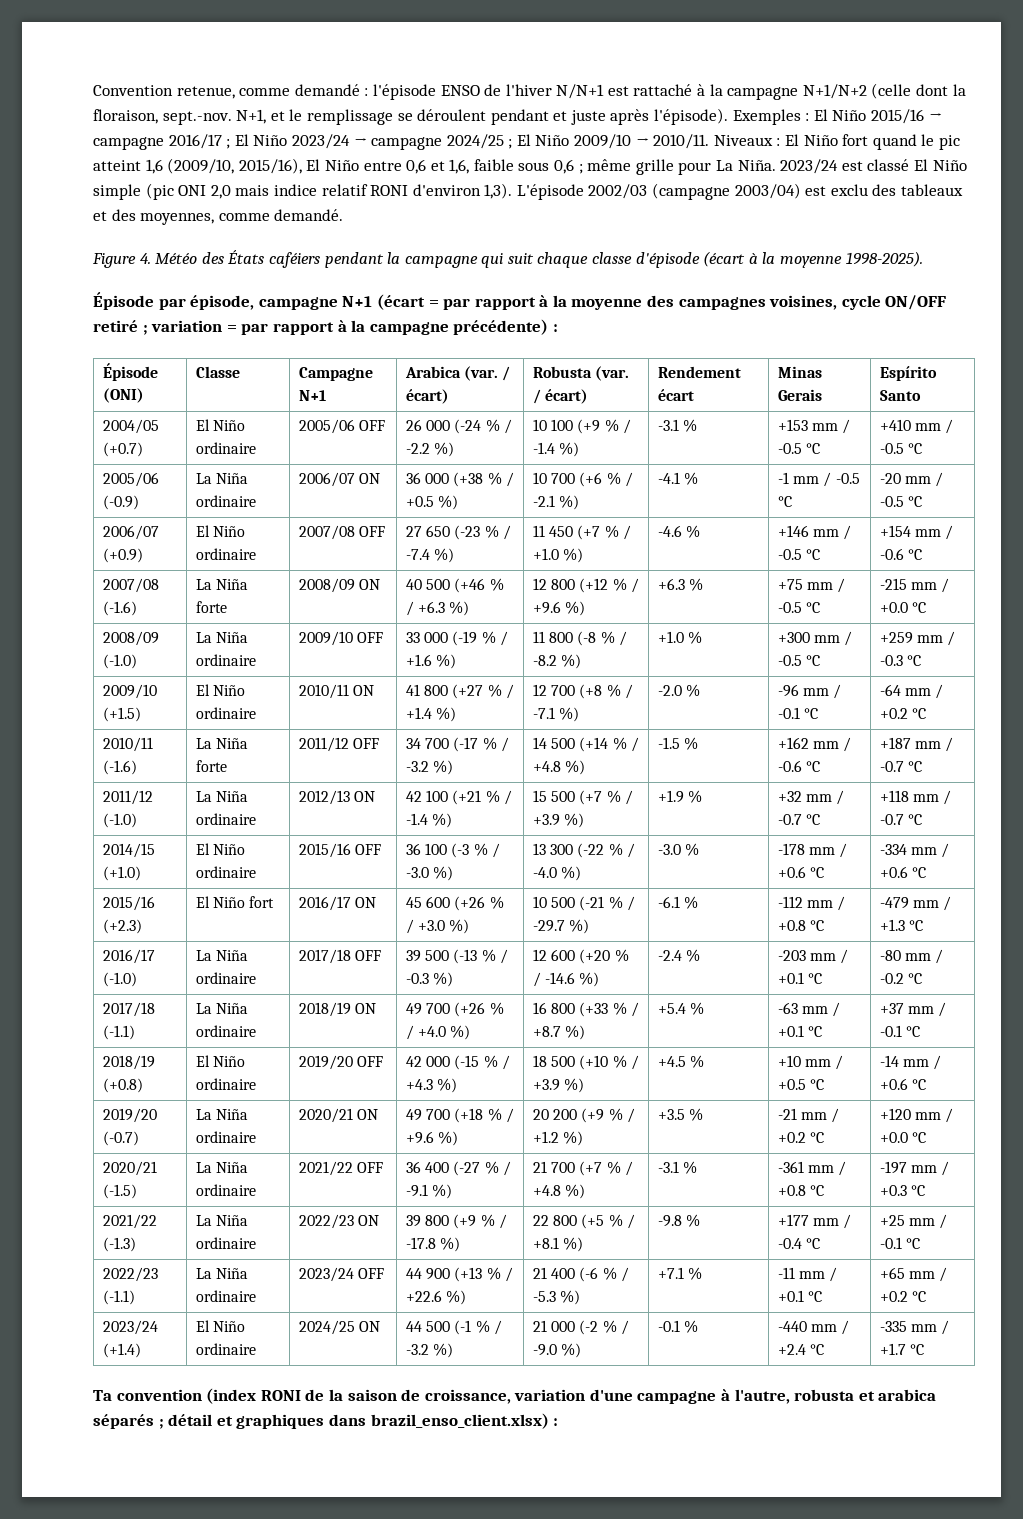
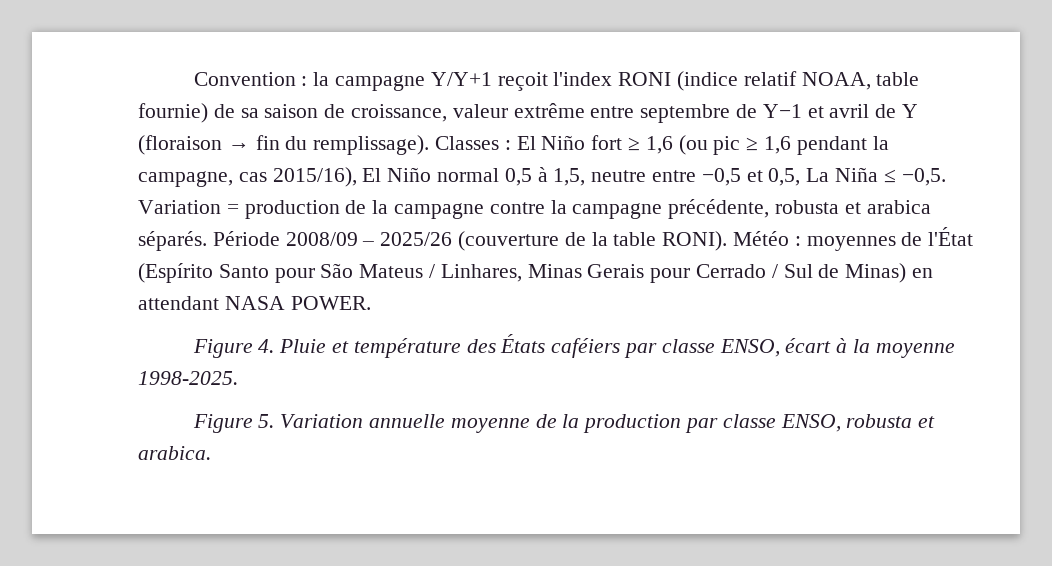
[176,83,966,100] [93,108,942,125] [93,134,960,150] [93,158,967,175] [93,183,964,200] [93,209,344,225] [92,250,923,268] [93,292,947,310] [93,319,558,335] [103,363,159,381] [103,388,145,403] [196,366,241,378] [299,367,374,381] [299,390,327,401] [405,366,511,381] [406,389,450,404] [533,366,630,381] [533,389,589,404] [658,366,742,378] [658,389,695,401] [778,366,823,378] [778,389,823,401] [880,366,938,381] [880,390,922,401] [103,419,160,434] [103,442,144,457] [196,419,246,431] [196,442,257,454] [299,419,386,434] [406,419,512,434] [406,442,455,457] [533,419,631,434] [533,442,580,457] [658,419,698,432] [778,419,851,434] [778,443,821,454] [880,419,954,434] [880,443,923,454] [103,472,160,487] [103,495,140,510] [196,473,249,484] [196,495,257,507] [299,472,381,487] [406,472,514,487] [406,495,459,510] [533,472,633,487] [533,495,580,510] [658,472,699,485] [778,472,860,487] [778,496,793,507] [880,472,944,487] [880,496,923,507] [103,525,160,540] [103,548,144,563] [196,525,246,537] [196,548,257,560] [299,525,386,540] [406,525,511,540] [406,548,455,563] [533,525,631,540] [533,548,584,563] [658,525,701,538] [778,525,852,540] [778,549,821,560] [880,525,954,540] [880,548,923,560] [103,578,160,593] [103,601,138,616] [196,579,249,590] [196,601,228,613] [299,578,381,593] [406,578,504,593] [406,601,470,616] [533,578,639,593] [533,601,586,616] [658,578,704,591] [778,578,846,593] [778,602,821,613] [880,578,950,593] [880,602,927,613] [103,631,160,646] [103,654,138,669] [196,632,249,643] [196,654,257,666] [299,631,384,646] [406,631,508,646] [406,654,457,669] [533,631,627,646] [533,654,582,669] [658,631,703,644] [778,631,853,646] [778,655,821,666] [880,631,956,646] [880,655,922,666] [103,684,158,699] [103,707,142,722] [196,684,246,696] [196,707,257,719] [299,684,375,699] [406,684,514,699] [406,707,457,722] [533,684,633,699] [533,707,580,722] [658,684,701,697] [778,684,842,699] [778,707,819,719] [880,684,944,699] [880,708,927,719] [103,737,154,752] [103,760,138,775] [196,738,249,749] [196,760,228,772] [299,737,380,752] [406,737,509,752] [406,760,454,775] [533,737,639,752] [533,760,586,775] [658,737,699,750] [778,737,852,752] [778,760,821,772] [880,737,954,752] [880,761,923,772] [103,790,154,805] [103,813,138,828] [196,791,249,802] [196,813,257,825] [299,790,376,805] [406,790,512,805] [406,813,453,828] [533,790,633,805] [533,813,585,828] [658,790,703,803] [778,790,845,805] [778,814,821,825] [880,790,952,805] [880,814,923,825] [103,843,156,858] [103,866,142,881] [196,843,246,855] [196,866,257,878] [299,843,382,858] [406,843,500,858] [406,866,454,881] [533,843,635,858] [533,866,582,881] [658,843,700,856] [778,843,848,858] [778,866,825,878] [880,843,950,858] [880,866,927,878] [103,896,156,911] [103,919,143,934] [196,896,275,908] [299,896,377,911] [406,896,504,911] [406,919,470,934] [533,896,635,911] [533,919,590,934] [658,896,699,909] [778,896,846,911] [778,920,825,931] [880,896,952,911] [880,919,924,931] [103,949,156,964] [103,972,138,987] [196,950,249,961] [196,972,257,984] [299,949,382,964] [406,949,508,964] [406,972,454,987] [533,949,629,964] [533,972,600,987] [658,949,701,962] [778,949,849,964] [778,972,823,984] [880,949,944,964] [880,973,923,984] [103,1002,156,1017] [103,1025,136,1040] [196,1003,249,1014] [196,1025,257,1037] [299,1002,377,1017] [406,1002,504,1017] [406,1025,471,1040] [533,1002,639,1017] [533,1025,586,1040] [658,1002,705,1015] [778,1002,841,1017] [778,1025,823,1037] [880,1002,947,1017] [880,1025,921,1037] [103,1055,156,1070] [103,1078,144,1093] [196,1055,246,1067] [196,1078,257,1090] [299,1055,384,1070] [406,1055,510,1070] [406,1078,458,1093] [533,1055,639,1070] [533,1078,585,1093] [658,1055,705,1068] [778,1055,844,1070] [778,1079,825,1090] [880,1055,942,1070] [880,1078,927,1090] [103,1108,158,1123] [103,1131,140,1146] [196,1109,249,1120] [196,1131,257,1143] [299,1108,379,1123] [406,1108,514,1123] [406,1131,459,1146] [533,1108,635,1123] [533,1131,584,1146] [658,1108,704,1121] [778,1108,840,1123] [778,1132,825,1143] [880,1108,954,1123] [880,1132,927,1143] [103,1161,158,1176] [103,1184,138,1199] [196,1162,249,1173] [196,1184,257,1196] [299,1161,384,1176] [406,1161,511,1176] [406,1184,453,1199] [533,1161,633,1176] [533,1184,586,1199] [658,1161,698,1174] [778,1161,847,1176] [778,1185,825,1196] [880,1161,950,1176] [880,1185,926,1196] [103,1214,158,1229] [103,1237,137,1252] [196,1215,249,1226] [196,1237,257,1249] [299,1214,380,1229] [406,1214,507,1229] [406,1237,461,1252] [533,1214,635,1229] [533,1237,584,1252] [658,1214,701,1227] [778,1214,852,1229] [778,1238,821,1249] [880,1214,948,1229] [880,1237,921,1249] [103,1267,159,1282] [103,1290,136,1305] [196,1268,249,1279] [196,1290,257,1302] [299,1267,385,1282] [406,1267,513,1282] [406,1290,467,1305] [533,1267,629,1282] [533,1290,581,1305] [658,1267,703,1280] [778,1267,838,1282] [778,1290,823,1302] [880,1267,948,1282] [880,1291,927,1302] [103,1320,159,1335] [103,1343,142,1358] [196,1320,246,1332] [196,1343,257,1355] [299,1320,381,1335] [406,1320,502,1335] [406,1343,454,1358] [533,1320,629,1335] [533,1343,582,1358] [658,1320,699,1333] [778,1320,850,1335] [778,1344,825,1355] [880,1320,950,1335] [880,1343,925,1355] [93,1388,937,1404] [93,1413,559,1429] retenue, comme demandé : l'épisode ENSO de l'hiver N/N+1 est rattaché à la campagne N+1/N+2 (celle dont la floraison, sept.-nov. N+1, et le remplissage se déroulent pendant et juste après l'épisode). Exemples : El Niño 2015/16 → campagne 2016/17 ; El Niño 2023/24 → campagne 2024/25 ; El Niño 2009/10 → 2010/11. Niveaux : El Niño fort quand le pic atteint 1,6 (2009/10, 2015/16), El Niño entre 0,6 et 1,6, faible sous 0,6 ; même grille pour La Niña. 2023/24 est classé El Niño simple (pic ONI 2,0 mais indice relatif RONI d'environ 1,3). L'épisode 2002/03 (campagne 2003/04) est exclu des tableaux et des moyennes, comme demandé. // Figure 4. Météo des États caféiers pendant la campagne qui suit chaque classe d'épisode (écart à la moyenne 1998-2025). // Épisode par épisode, campagne N+1 (écart = par rapport à la moyenne des campagnes voisines, cycle ON/OFF retiré ; variation = par rapport à la campagne précédente) : // Épisode (ONI) | Classe | Campagne N+1 | Arabica (var. / écart) | Robusta (var. / écart) | Rendement écart | Minas Gerais | Espírito Santo // 2004/05 (+0.7) | El Niño ordinaire | 2005/06 OFF | 26 000 (-24 % / -2.2 %) | 10 100 (+9 % / -1.4 %) | -3.1 % | +153 mm / -0.5 °C | +410 mm / -0.5 °C // 2005/06 (-0.9) | La Niña ordinaire | 2006/07 ON | 36 000 (+38 % / +0.5 %) | 10 700 (+6 % / -2.1 %) | -4.1 % | -1 mm / -0.5 °C | -20 mm / -0.5 °C // 2006/07 (+0.9) | El Niño ordinaire | 2007/08 OFF | 27 650 (-23 % / -7.4 %) | 11 450 (+7 % / +1.0 %) | -4.6 % | +146 mm / -0.5 °C | +154 mm / -0.6 °C // 2007/08 (-1.6) | La Niña forte | 2008/09 ON | 40 500 (+46 % / +6.3 %) | 12 800 (+12 % / +9.6 %) | +6.3 % | +75 mm / -0.5 °C | -215 mm / +0.0 °C // 2008/09 (-1.0) | La Niña ordinaire | 2009/10 OFF | 33 000 (-19 % / +1.6 %) | 11 800 (-8 % / -8.2 %) | +1.0 % | +300 mm / -0.5 °C | +259 mm / -0.3 °C // 2009/10 (+1.5) | El Niño ordinaire | 2010/11 ON | 41 800 (+27 % / +1.4 %) | 12 700 (+8 % / -7.1 %) | -2.0 % | -96 mm / -0.1 °C | -64 mm / +0.2 °C // 2010/11 (-1.6) | La Niña forte | 2011/12 OFF | 34 700 (-17 % / -3.2 %) | 14 500 (+14 % / +4.8 %) | -1.5 % | +162 mm / -0.6 °C | +187 mm / -0.7 °C // 2011/12 (-1.0) | La Niña ordinaire | 2012/13 ON | 42 100 (+21 % / -1.4 %) | 15 500 (+7 % / +3.9 %) | +1.9 % | +32 mm / -0.7 °C | +118 mm / -0.7 °C // 2014/15 (+1.0) | El Niño ordinaire | 2015/16 OFF | 36 100 (-3 % / -3.0 %) | 13 300 (-22 % / -4.0 %) | -3.0 % | -178 mm / +0.6 °C | -334 mm / +0.6 °C // 2015/16 (+2.3) | El Niño fort | 2016/17 ON | 45 600 (+26 % / +3.0 %) | 10 500 (-21 % / -29.7 %) | -6.1 % | -112 mm / +0.8 °C | -479 mm / +1.3 °C // 2016/17 (-1.0) | La Niña ordinaire | 2017/18 OFF | 39 500 (-13 % / -0.3 %) | 12 600 (+20 % / -14.6 %) | -2.4 % | -203 mm / +0.1 °C | -80 mm / -0.2 °C // 2017/18 (-1.1) | La Niña ordinaire | 2018/19 ON | 49 700 (+26 % / +4.0 %) | 16 800 (+33 % / +8.7 %) | +5.4 % | -63 mm / +0.1 °C | +37 mm / -0.1 °C // 2018/19 (+0.8) | El Niño ordinaire | 2019/20 OFF | 42 000 (-15 % / +4.3 %) | 18 500 (+10 % / +3.9 %) | +4.5 % | +10 mm / +0.5 °C | -14 mm / +0.6 °C // 2019/20 (-0.7) | La Niña ordinaire | 2020/21 ON | 49 700 (+18 % / +9.6 %) | 20 200 (+9 % / +1.2 %) | +3.5 % | -21 mm / +0.2 °C | +120 mm / +0.0 °C // 2020/21 (-1.5) | La Niña ordinaire | 2021/22 OFF | 36 400 (-27 % / -9.1 %) | 21 700 (+7 % / +4.8 %) | -3.1 % | -361 mm / +0.8 °C | -197 mm / +0.3 °C // 2021/22 (-1.3) | La Niña ordinaire | 2022/23 ON | 39 800 (+9 % / -17.8 %) | 22 800 (+5 % / +8.1 %) | -9.8 % | +177 mm / -0.4 °C | +25 mm / -0.1 °C // 2022/23 (-1.1) | La Niña ordinaire | 2023/24 OFF | 44 900 (+13 % / +22.6 %) | 21 400 (-6 % / -5.3 %) | +7.1 % | -11 mm / +0.1 °C | +65 mm / +0.2 °C // 2023/24 (+1.4) | El Niño ordinaire | 2024/25 ON | 44 500 (-1 % / -3.2 %) | 21 000 (-2 % / -9.0 %) | -0.1 % | -440 mm / +2.4 °C | -335 mm / +1.7 °C // Ta convention (index RONI de la saison de croissance, variation d'une campagne à l'autre, robusta et arabica séparés ; détail et graphiques dans brazil_enso_client.xlsx) : -> [301,71,920,91] [138,103,919,123] [138,135,889,155] [138,167,946,187] [138,199,931,219] [138,227,974,251] [138,263,934,283] [138,296,371,310] [192,334,955,358] [138,371,238,385] [192,414,936,433] [138,446,211,460] : la campagne Y/Y+1 reçoit l'index RONI (indice relatif NOAA, table fournie) de sa saison de croissance, valeur extrême entre septembre de Y−1 et avril de Y (floraison → fin du remplissage). Classes : El Niño fort ≥ 1,6 (ou pic ≥ 1,6 pendant la campagne, cas 2015/16), El Niño normal 0,5 à 1,5, neutre entre −0,5 et 0,5, La Niña ≤ −0,5. Variation = production de la campagne contre la campagne précédente, robusta et arabica séparés. Période 2008/09 – 2025/26 (couverture de la table RONI). Météo : moyennes de l'État (Espírito Santo pour São Mateus / Linhares, Minas Gerais pour Cerrado / Sul de Minas) en attendant NASA POWER. // Figure 4. Pluie et température des États caféiers par classe ENSO, écart à la moyenne 1998-2025. // Figure 5. Variation annuelle moyenne de la production par classe ENSO, robusta et arabica.

